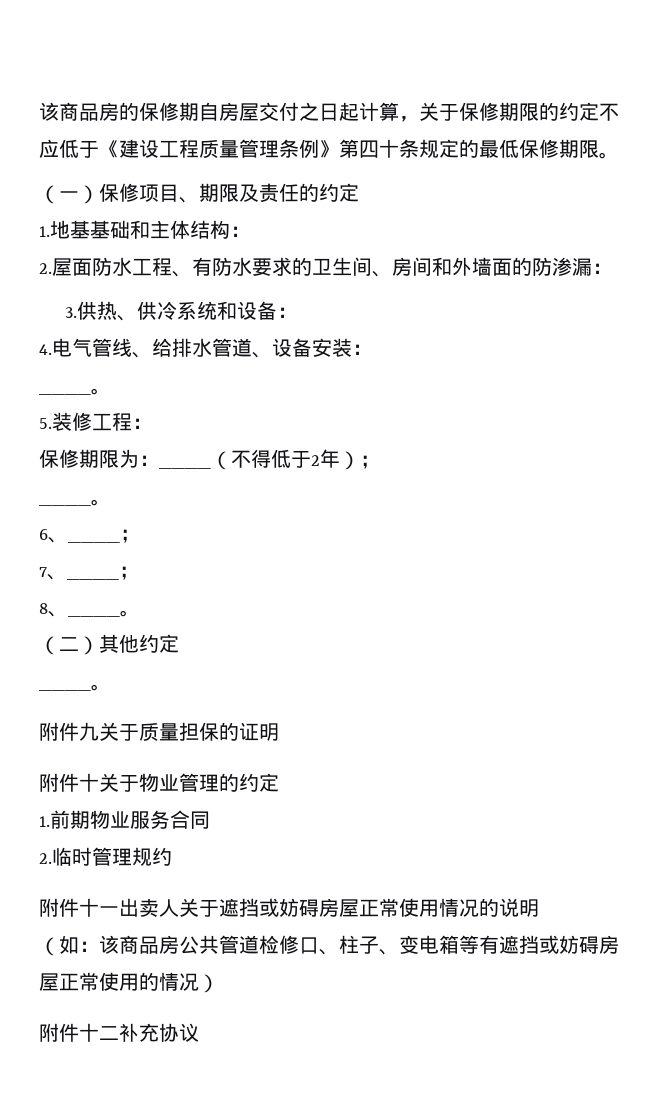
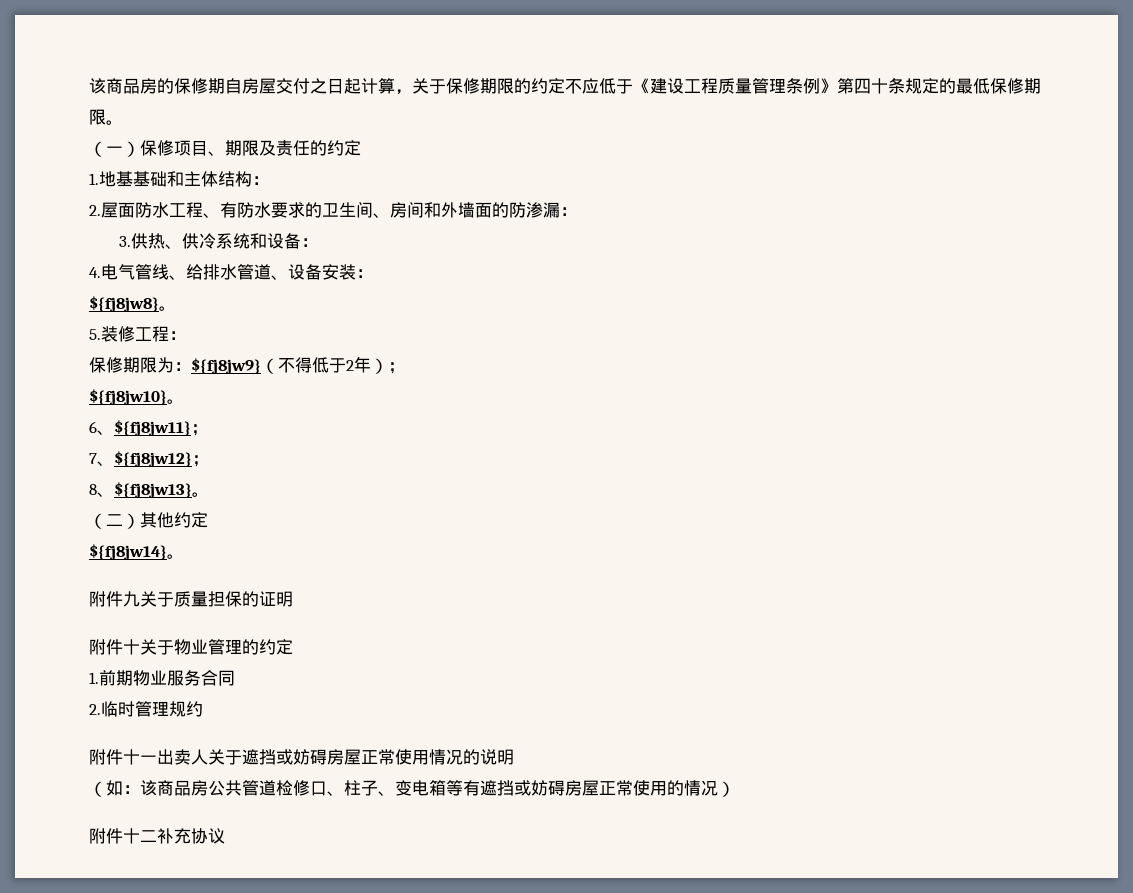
[39,392,91,395] ____ -> [89,296,159,312] ${fj8jw8}
[159,466,211,469] ____ -> [191,358,261,374] ${fj8jw9}
[39,503,91,506] ____ -> [89,389,167,405] ${fj8jw10}
[68,540,120,543] ____ -> [114,420,191,436] ${fj8jw11}
[67,577,119,580] ____ -> [114,451,192,467] ${fj8jw12}
[68,614,120,617] ____ -> [114,482,192,498] ${fj8jw13}
[39,688,91,691] ____ -> [89,544,167,560] ${fj8jw14}

